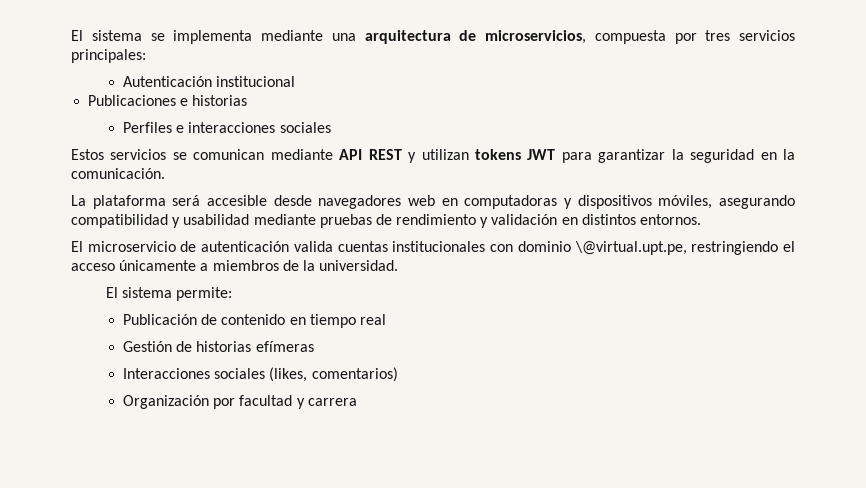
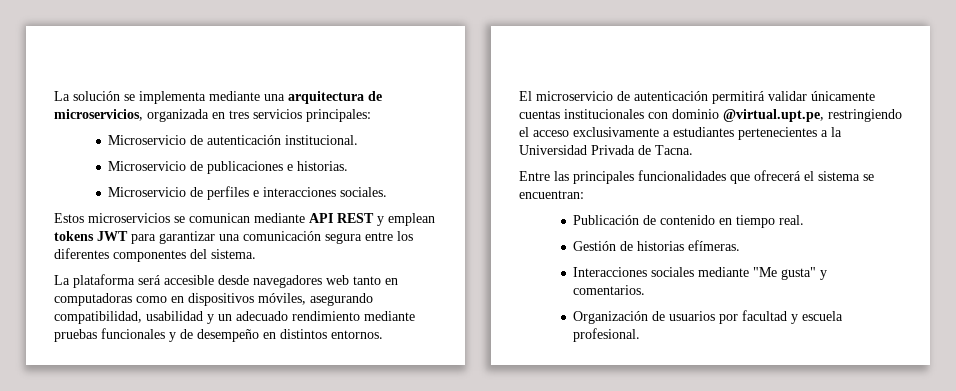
[71,30,142,41] El sistema -> [54,91,120,101] La solución
[594,30,697,44] compuesta por -> [147,109,225,122] organizada en
[123,76,296,87] [88,95,248,106] [123,122,173,133] Autenticación institucional // Publicaciones e historias // Perfiles -> [108,135,359,145] [108,161,349,174] [108,186,250,200] Microservicio de autenticación institucional. // Microservicio de publicaciones e historias. // Microservicio de perfiles
[279,122,331,133] sociales -> [340,187,388,197] sociales.
[110,149,167,160] servicios -> [88,213,170,223] microservicios
[421,149,469,160] utilizan -> [388,213,435,226] emplean
[671,149,795,163] [71,168,165,179] la seguridad en la comunicación. -> [219,231,413,244] [54,248,256,262] una comunicación segura entre los diferentes componentes del sistema.
(435, 200) none -> [353,276,381,285] tanto
[564,198,572,209] y -> [136,296,184,303] como en
[71,214,558,228] compatibilidad y usabilidad mediante pruebas de rendimiento y validación -> [54,311,415,324] [54,328,259,342] compatibilidad, usabilidad y un adecuado rendimiento mediante pruebas funcionales y de desempeño
[293,241,333,252] valida -> [712,91,875,104] permitirá validar únicamente
[574,241,687,255] \@virtual.upt.pe, -> [723,109,824,122] @virtual.upt.pe,
[119,260,399,271] [105,287,233,301] únicamente a miembros de la universidad. // El sistema permite: -> [573,127,842,140] [519,145,693,155] [519,170,874,184] [519,190,584,199] exclusivamente a estudiantes pertenecientes a la Universidad Privada de Tacna. // Entre las principales funcionalidades que ofrecerá el sistema se encuentran:
[359,314,386,325] real -> [779,215,805,225] real.
[255,341,314,352] efímeras -> [688,240,741,251] efímeras.
[269,367,398,382] (likes, comentarios) -> [698,267,828,280] [573,285,646,295] mediante "Me gusta" y comentarios.
(210, 402) none -> [652,311,716,321] de usuarios
[307,398,357,406] carrera -> [802,311,844,321] [573,328,641,342] escuela profesional.

